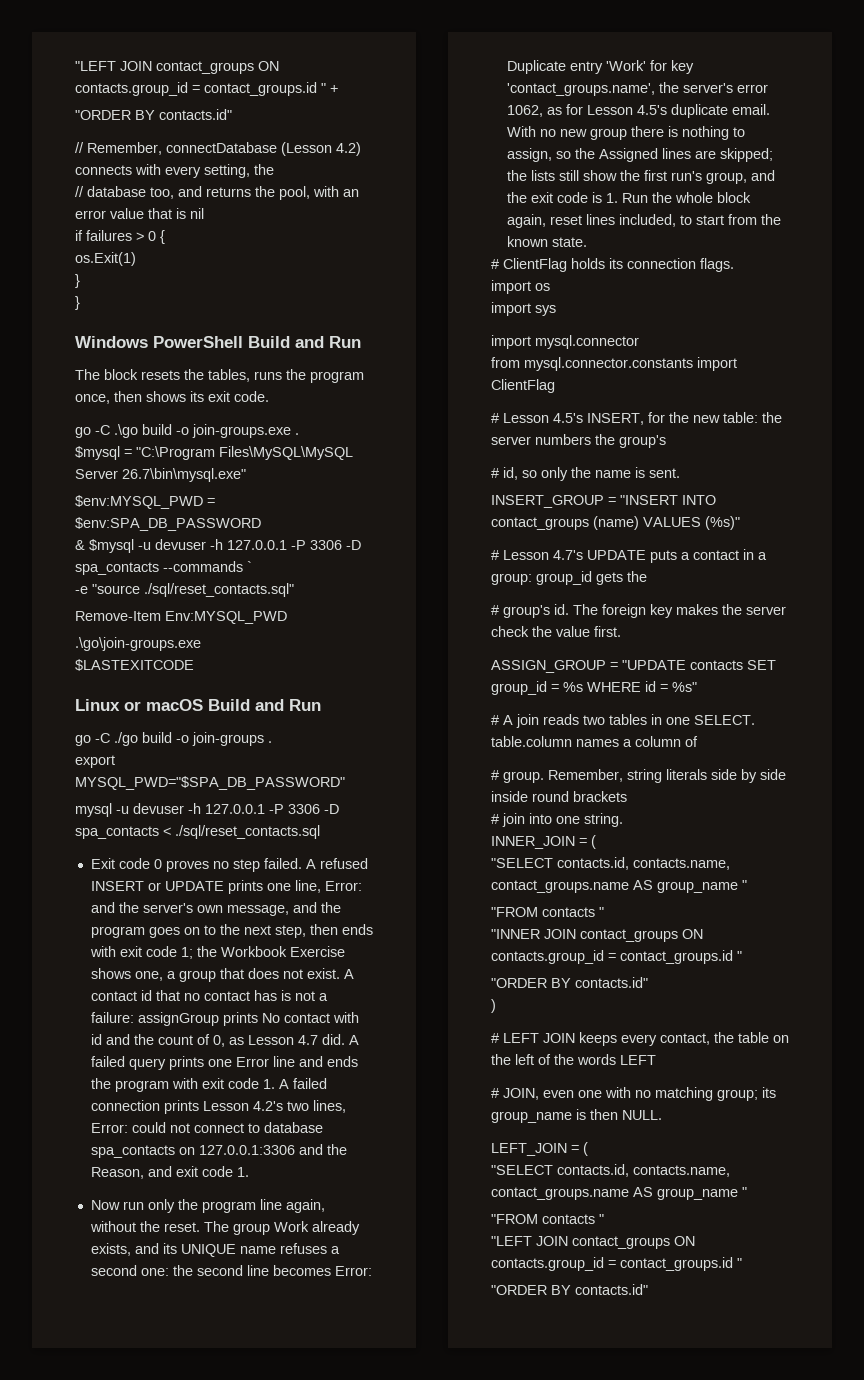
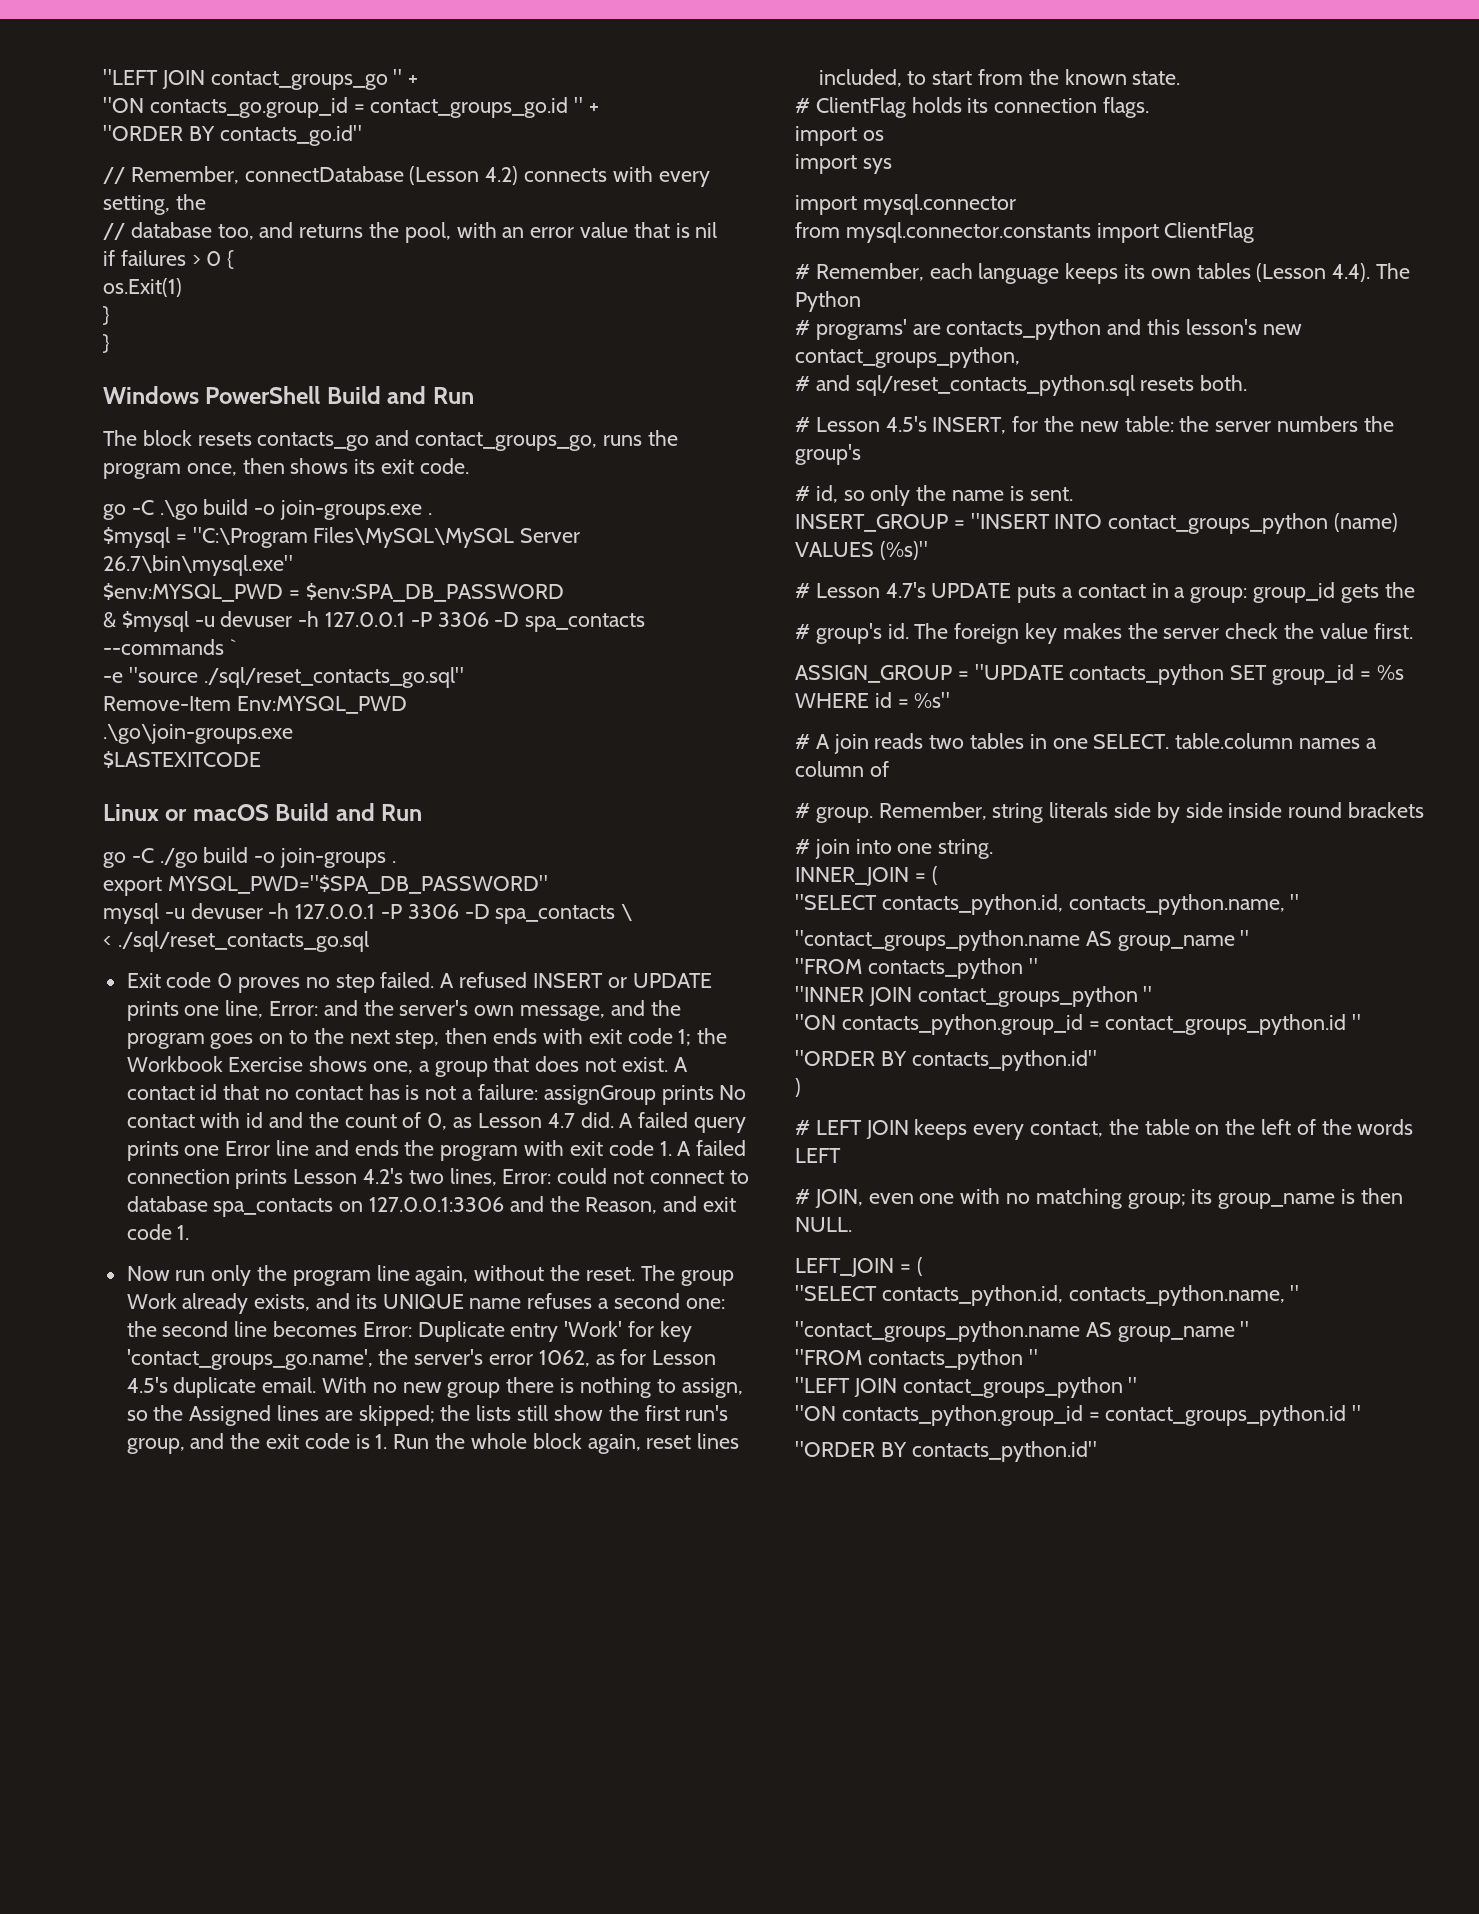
[75,61,279,74] [75,82,317,96] "LEFT JOIN contact_groups ON contacts.group_id = contact_groups.id -> [103,69,419,90] [103,97,569,118] "LEFT JOIN contact_groups_go " + // "ON contacts_go.group_id = contact_groups_go.id
[159,109,232,120] contacts.id" -> [219,125,362,146] contacts_go.id"
[184,369,250,382] the tables, -> [257,430,598,451] contacts_go and contact_groups_go,
[144,583,294,597] ./sql/reset_contacts.sql" -> [203,667,464,688] ./sql/reset_contacts_go.sql"
[163,825,320,839] < ./sql/reset_contacts.sql -> [621,904,633,921] [103,931,369,952] \ // < ./sql/reset_contacts_go.sql
[506,83,655,96] 'contact_groups.name', -> [126,1349,373,1370] 'contact_groups_go.name',
(555, 386) none -> [795,263,1411,284] [795,291,861,312] [795,319,1302,340] [795,347,1020,368] [795,375,1248,396] // # Remember, each language keeps its own tables (Lesson 4.4). The Python // # programs' are contacts_python and this lesson's new contact_groups_python, // # and sql/reset_contacts_python.sql resets both.
[491,517,589,530] contact_groups -> [1108,513,1329,534] contact_groups_python
[690,660,743,670] contacts -> [1069,664,1225,685] contacts_python
[557,857,730,870] [491,880,747,893] [491,907,595,917] contacts.id, contacts.name, contact_groups.name AS group_name " // "FROM contacts -> [881,894,1300,915] [795,930,1250,951] [795,958,1023,979] contacts_python.id, contacts_python.name, " // "contact_groups_python.name AS group_name " // "FROM contacts_python
[580,929,703,942] [491,950,742,964] [491,977,648,988] contact_groups ON contacts.group_id = contact_groups.id " // "ORDER BY contacts.id" -> [917,986,1153,1007] [795,1014,1362,1035] [795,1050,1097,1071] contact_groups_python " // "ON contacts_python.group_id = contact_groups_python.id " // "ORDER BY contacts_python.id"
[557,1164,730,1177] [491,1187,747,1200] [491,1214,595,1224] contacts.id, contacts.name, contact_groups.name AS group_name " // "FROM contacts -> [881,1285,1300,1306] [795,1321,1250,1342] [795,1349,1023,1370] contacts_python.id, contacts_python.name, " // "contact_groups_python.name AS group_name " // "FROM contacts_python
[572,1236,695,1249] [491,1257,742,1271] [491,1284,648,1295] contact_groups ON contacts.group_id = contact_groups.id " // "ORDER BY contacts.id" -> [902,1377,1138,1398] [795,1405,1362,1426] [795,1441,1097,1462] contact_groups_python " // "ON contacts_python.group_id = contact_groups_python.id " // "ORDER BY contacts_python.id"

